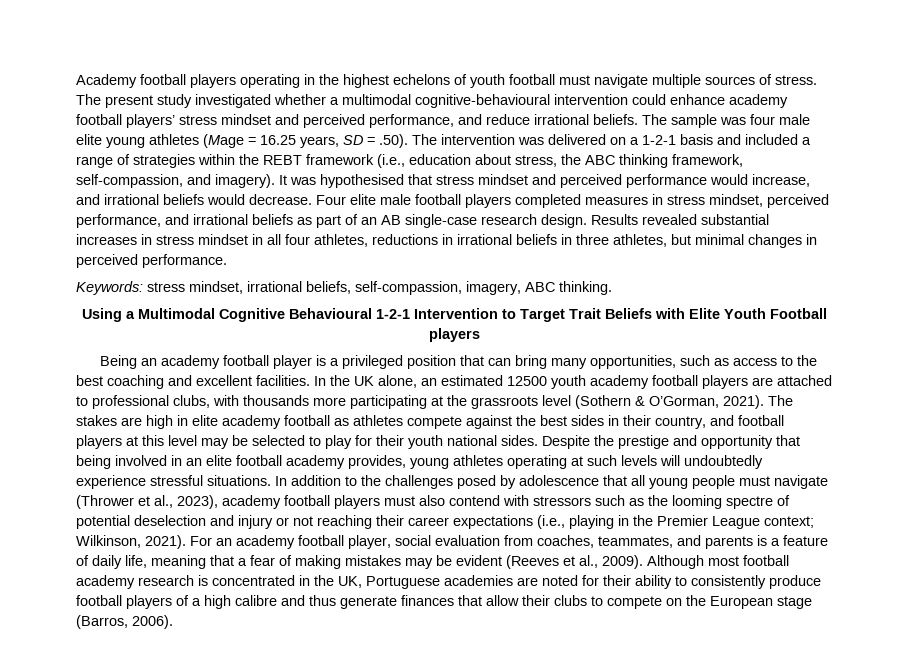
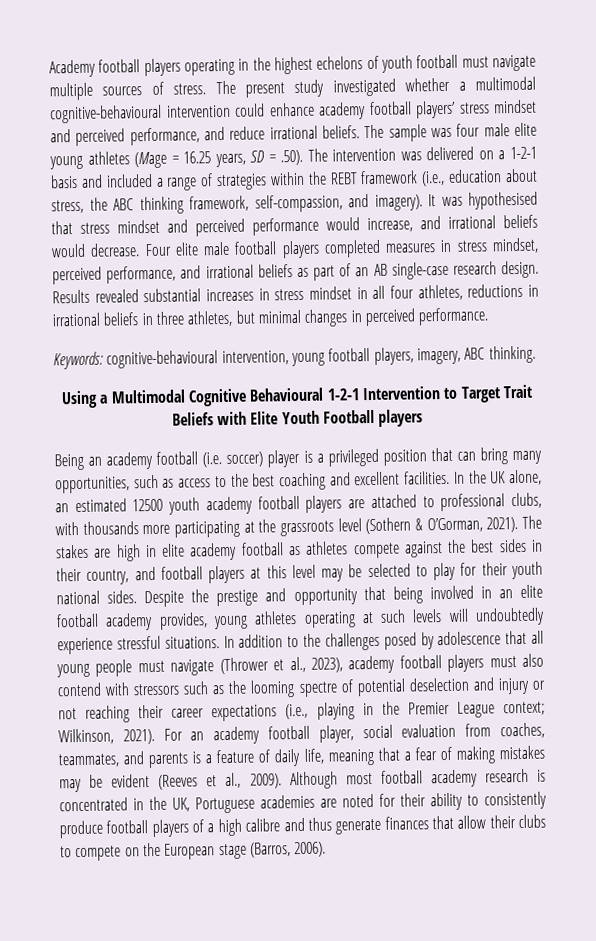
[147,281,462,295] stress mindset, irrational beliefs, self-compassion, -> [106,347,414,369] cognitive-behavioural intervention, young football players,
(270, 360) none -> [202,451,264,468] (i.e. soccer)

